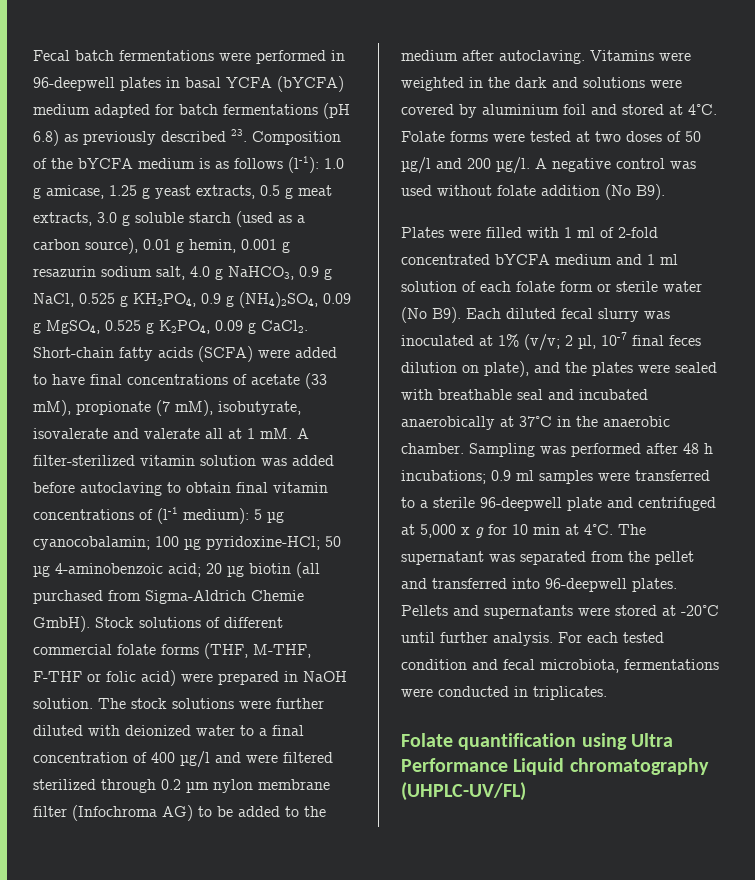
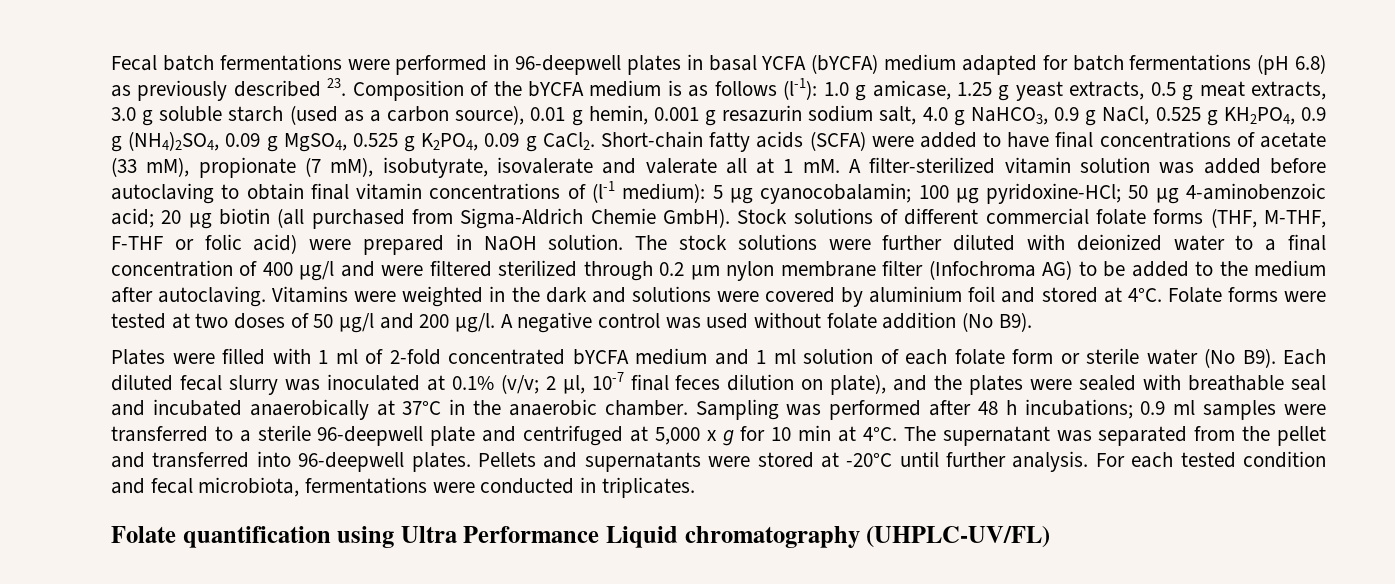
[498,334,519,347] 1% -> [451,376,494,390] 0.1%

